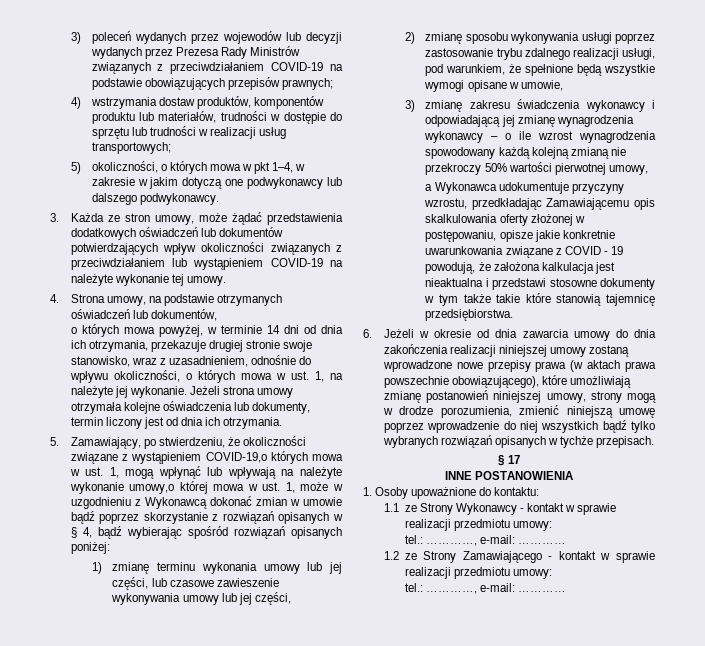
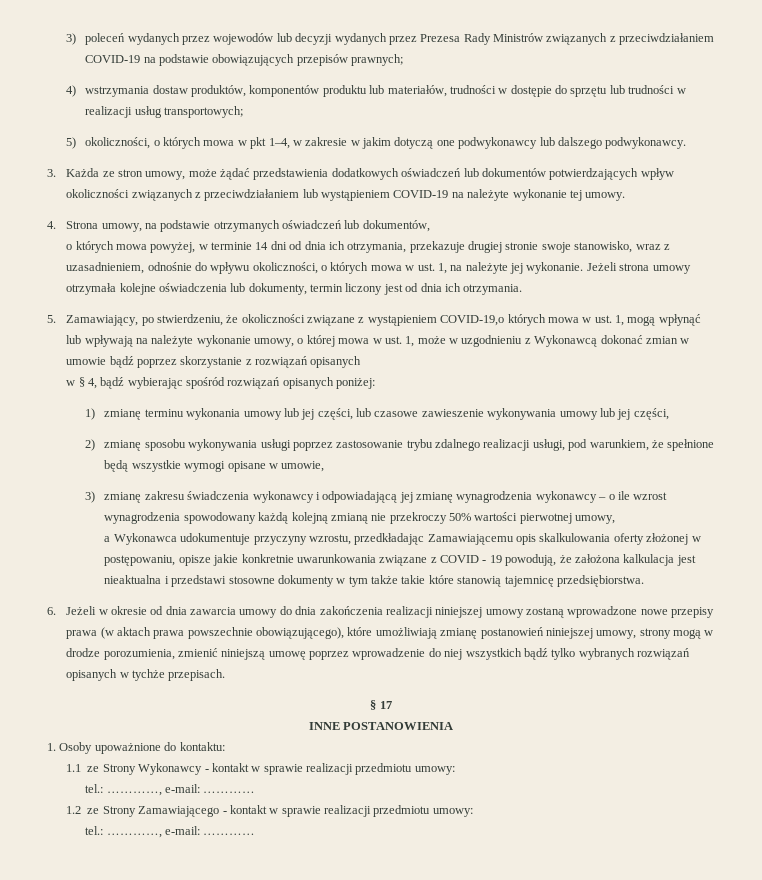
[129,484,175,494] umowy,o -> [254,338,304,347] umowy, o
(330, 518) none -> (362, 362) //

